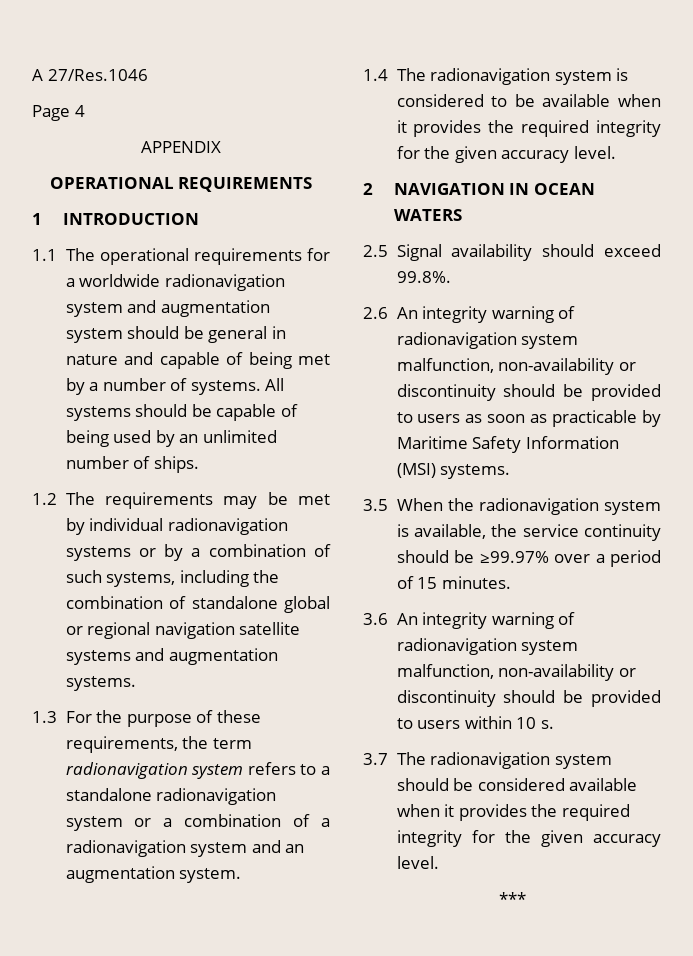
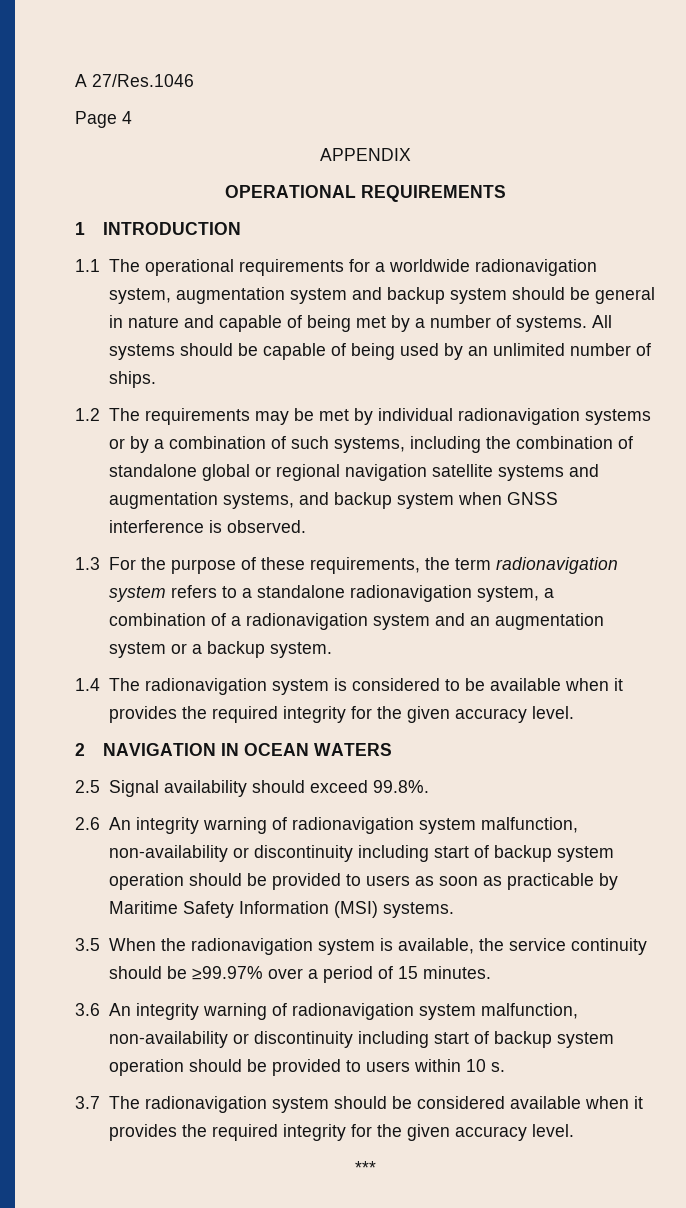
[65,300,270,317] system and augmentation -> [108,287,445,304] system, augmentation system and backup
[65,676,136,691] systems. -> [222,492,558,509] [108,520,306,533] systems, and backup system when GNSS interference is observed.
[65,816,152,831] system or -> [476,586,539,602] system,
(175, 874) none -> [108,641,265,658] system or a backup
(496, 392) none -> [357,845,614,862] [108,873,184,890] including start of backup system operation
(496, 698) none -> [357,1031,614,1048] [108,1059,184,1076] including start of backup system operation

